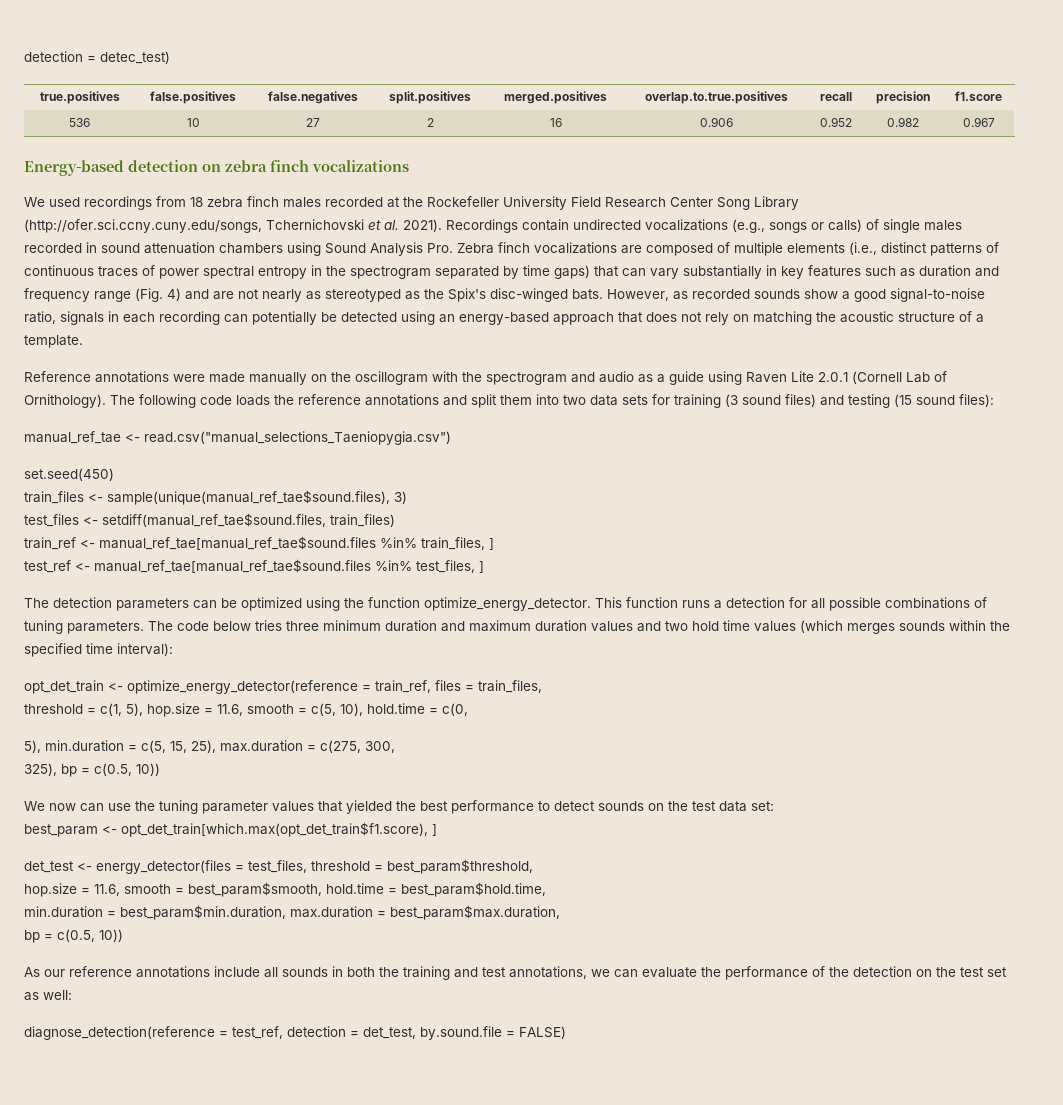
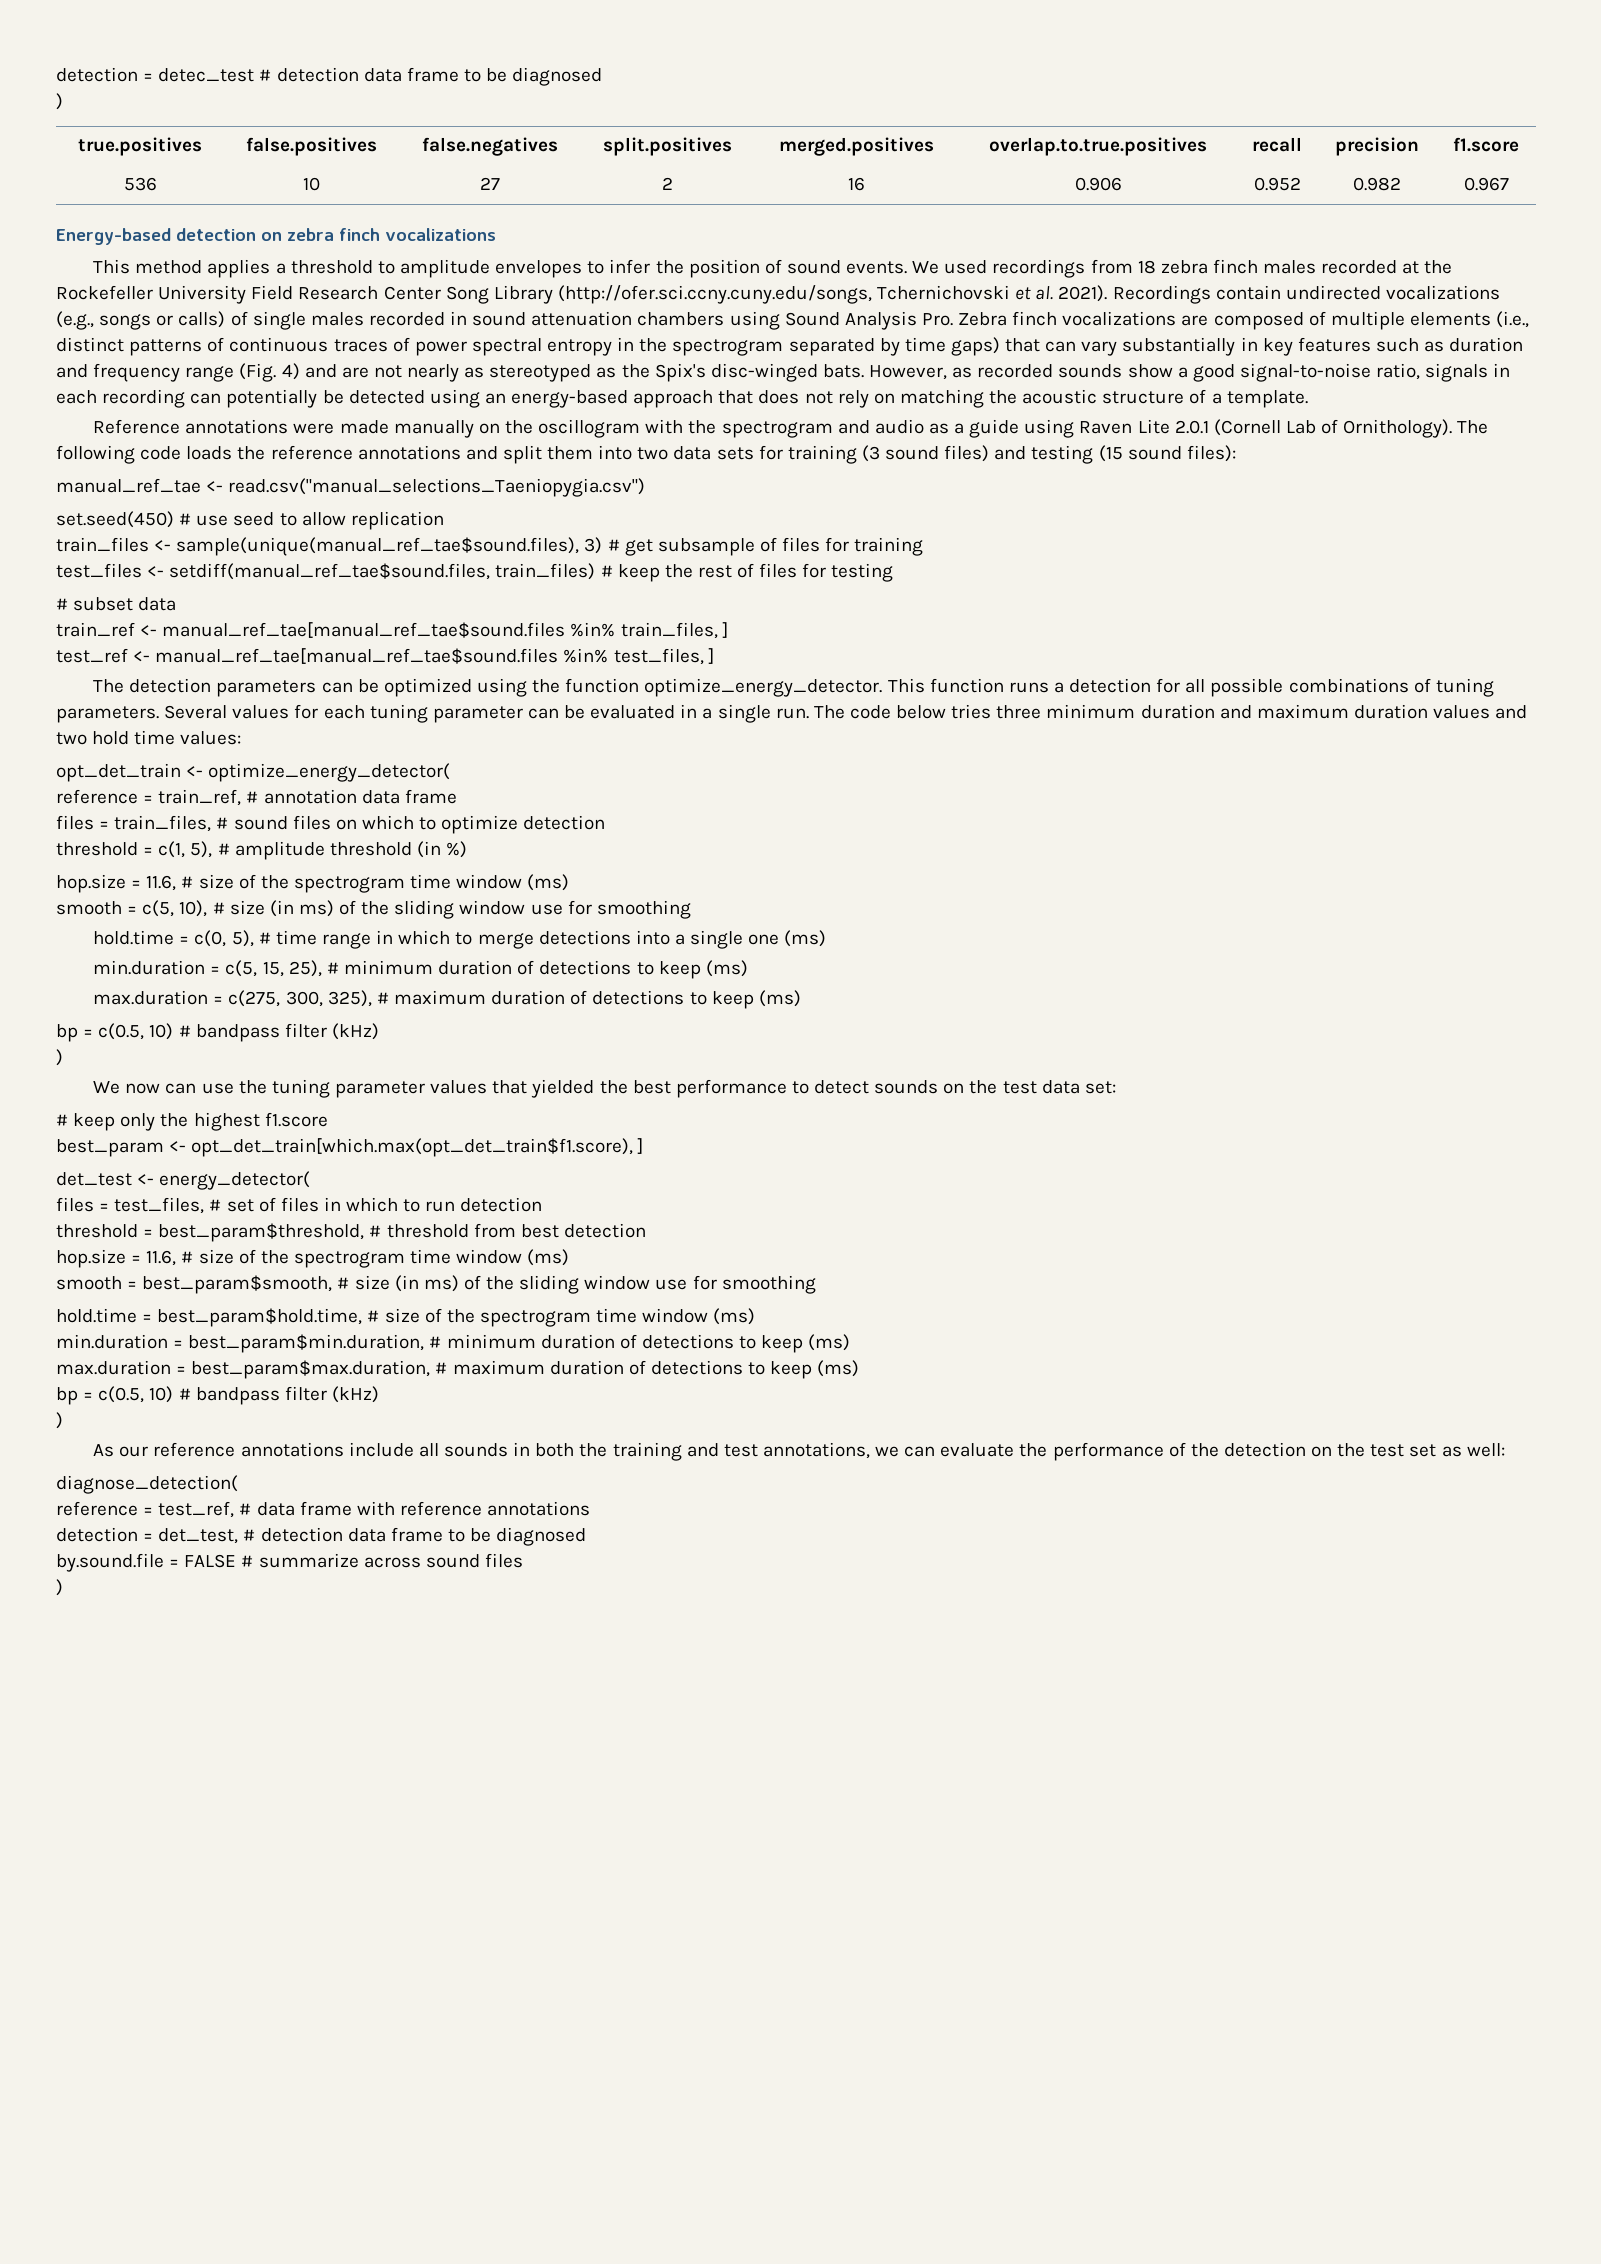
[24,51,170,64] detection = detec_test) -> [56,67,603,86] [56,93,63,110] detection = detec_test # detection data frame to be diagnosed // )
(409, 166) none -> [93,259,908,278] This method applies a threshold to amplitude envelopes to infer the position of sound events.
[24,490,407,505] [24,513,395,527] // train_files <- sample(unique(manual_ref_tae$sound.files), 3) // test_files <- setdiff(manual_ref_tae$sound.files, train_files) -> [179,511,444,530] [56,537,924,556] [56,563,894,582] [56,597,177,611] # use seed to allow replication // train_files <- sample(unique(manual_ref_tae$sound.files), 3) # get subsample of files for training // test_files <- setdiff(manual_ref_tae$sound.files, train_files) # keep the rest of files for testing // # subset data
(144, 627) none -> [164,704,809,723] Several values for each tuning parameter can be evaluated in a single run.
[754,620,1010,634] [24,643,173,657] [24,680,542,694] [24,703,468,717] [24,740,41,753] values (which merges sounds within the specified time interval): // opt_det_train <- optimize_energy_detector(reference = train_ref, files = train_files, // threshold = c(1, 5), hop.size = 11.6, smooth = c(5, 10), hold.time = c(0, // 5), -> [180,731,242,745] [56,763,451,782] [56,789,457,806] [56,815,606,834] [56,841,468,860] [56,874,570,893] [56,900,691,919] [93,930,827,949] values: // opt_det_train <- optimize_energy_detector( // reference = train_ref, # annotation data frame // files = train_files, # sound files on which to optimize detection // threshold = c(1, 5), # amplitude threshold (in %) // hop.size = 11.6, # size of the spectrogram time window (ms) // smooth = c(5, 10), # size (in ms) of the sliding window use for smoothing // hold.time = c(0, 5), # time range in which to merge detections into a single one (ms) //
[220,740,395,753] [24,763,160,777] max.duration = c(275, 300, // 325), bp = c(0.5, 10)) -> [326,960,748,979] [93,990,801,1009] [56,1023,379,1042] [56,1049,63,1066] # minimum duration of detections to keep (ms) // max.duration = c(275, 300, 325), # maximum duration of detections to keep (ms) // bp = c(0.5, 10) # bandpass filter (kHz) // )
(774, 806) none -> [56,1112,328,1131] // # keep only the highest f1.score
[96,859,533,874] [24,882,546,897] [24,905,560,920] [24,929,123,943] energy_detector(files = test_files, threshold = best_param$threshold, // hop.size = 11.6, smooth = best_param$smooth, hold.time = best_param$hold.time, // min.duration = best_param$min.duration, max.duration = best_param$max.duration, // bp = c(0.5, 10)) -> [159,1171,311,1190] [56,1197,543,1214] [56,1223,646,1242] [56,1249,570,1268] [56,1275,816,1294] [56,1308,756,1327] [56,1334,851,1353] [56,1360,860,1379] [56,1386,379,1405] [56,1412,63,1429] energy_detector( // files = test_files, # set of files in which to run detection // threshold = best_param$threshold, # threshold from best detection // hop.size = 11.6, # size of the spectrogram time window (ms) // smooth = best_param$smooth, # size (in ms) of the sliding window use for smoothing // hold.time = best_param$hold.time, # size of the spectrogram time window (ms) // min.duration = best_param$min.duration, # minimum duration of detections to keep (ms) // max.duration = best_param$max.duration, # maximum duration of detections to keep (ms) // bp = c(0.5, 10) # bandpass filter (kHz) // )
[24,1026,566,1040] diagnose_detection(reference = test_ref, detection = det_test, by.sound.file = FALSE) -> [56,1475,238,1494] [56,1501,591,1518] [56,1527,587,1546] [56,1553,523,1572] [56,1579,63,1596] diagnose_detection( // reference = test_ref, # data frame with reference annotations // detection = det_test, # detection data frame to be diagnosed // by.sound.file = FALSE # summarize across sound files // )

